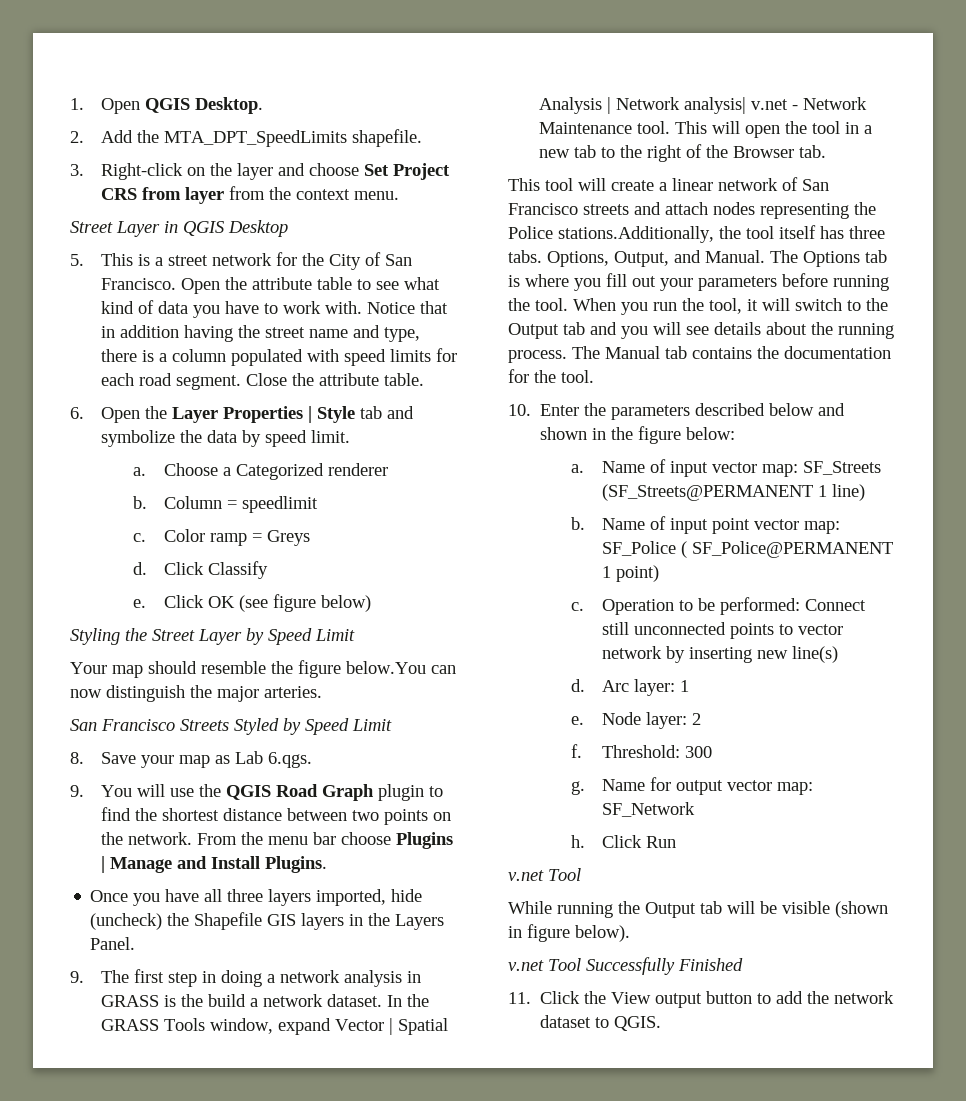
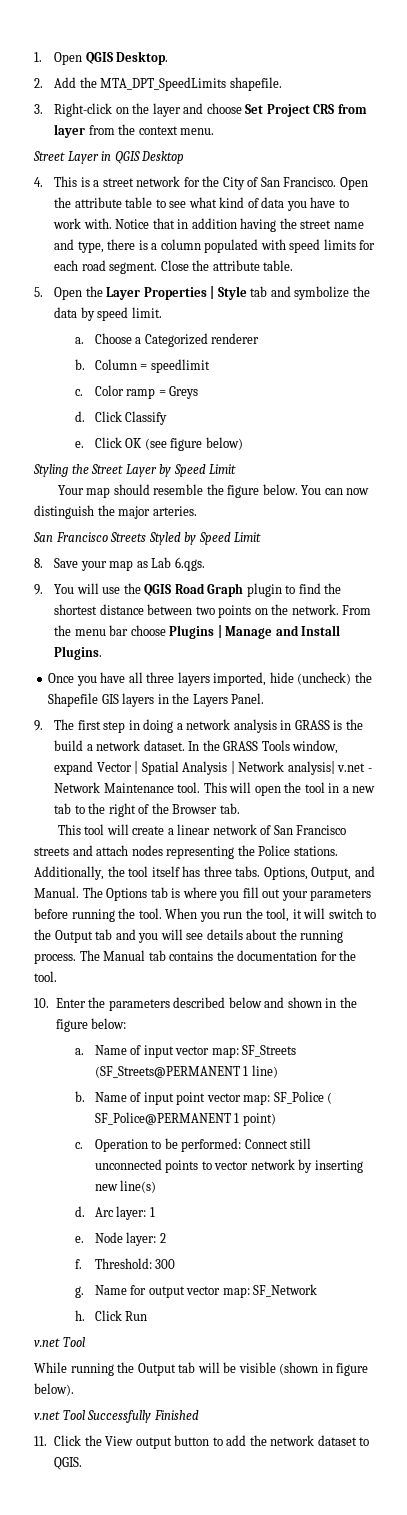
[70,254,84,266] 5. -> [34,177,43,187] 4.
[70,407,84,419] 6. -> [34,287,43,297] 5.
[346,661,426,674] below.You -> [262,484,322,495] below. You
[558,226,714,243] stations.Additionally, -> [293,846,338,856] [34,866,104,880] stations. Additionally,

